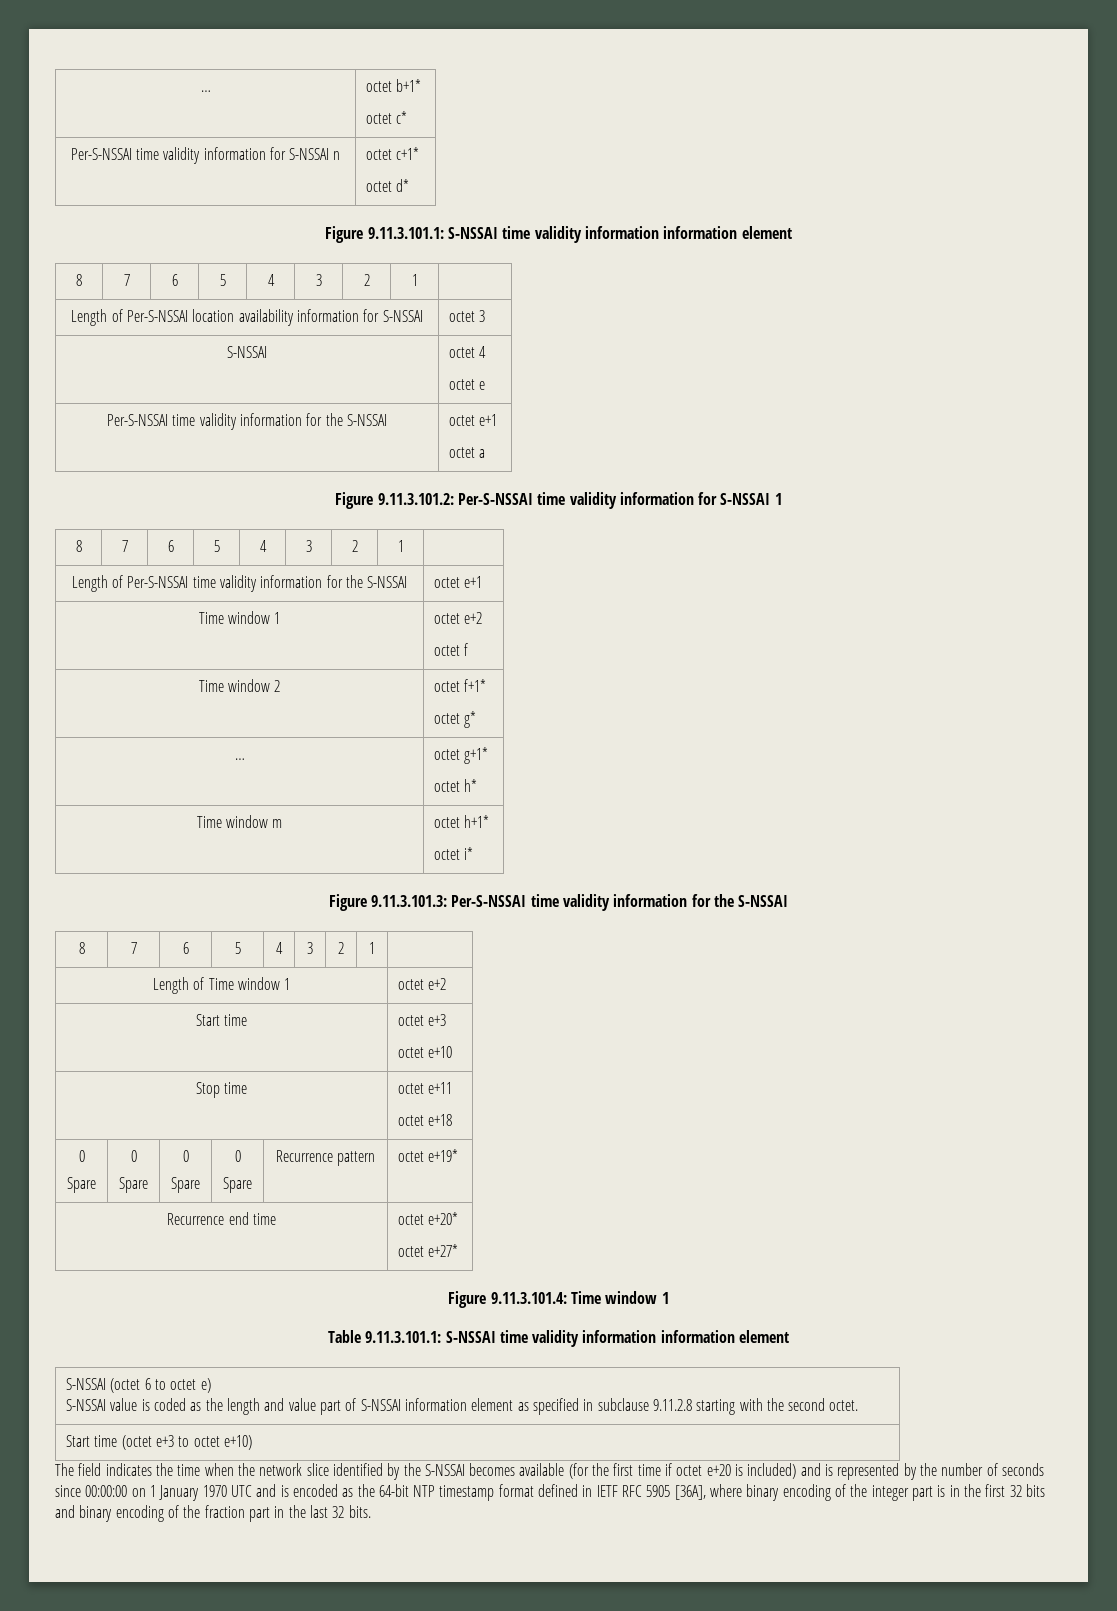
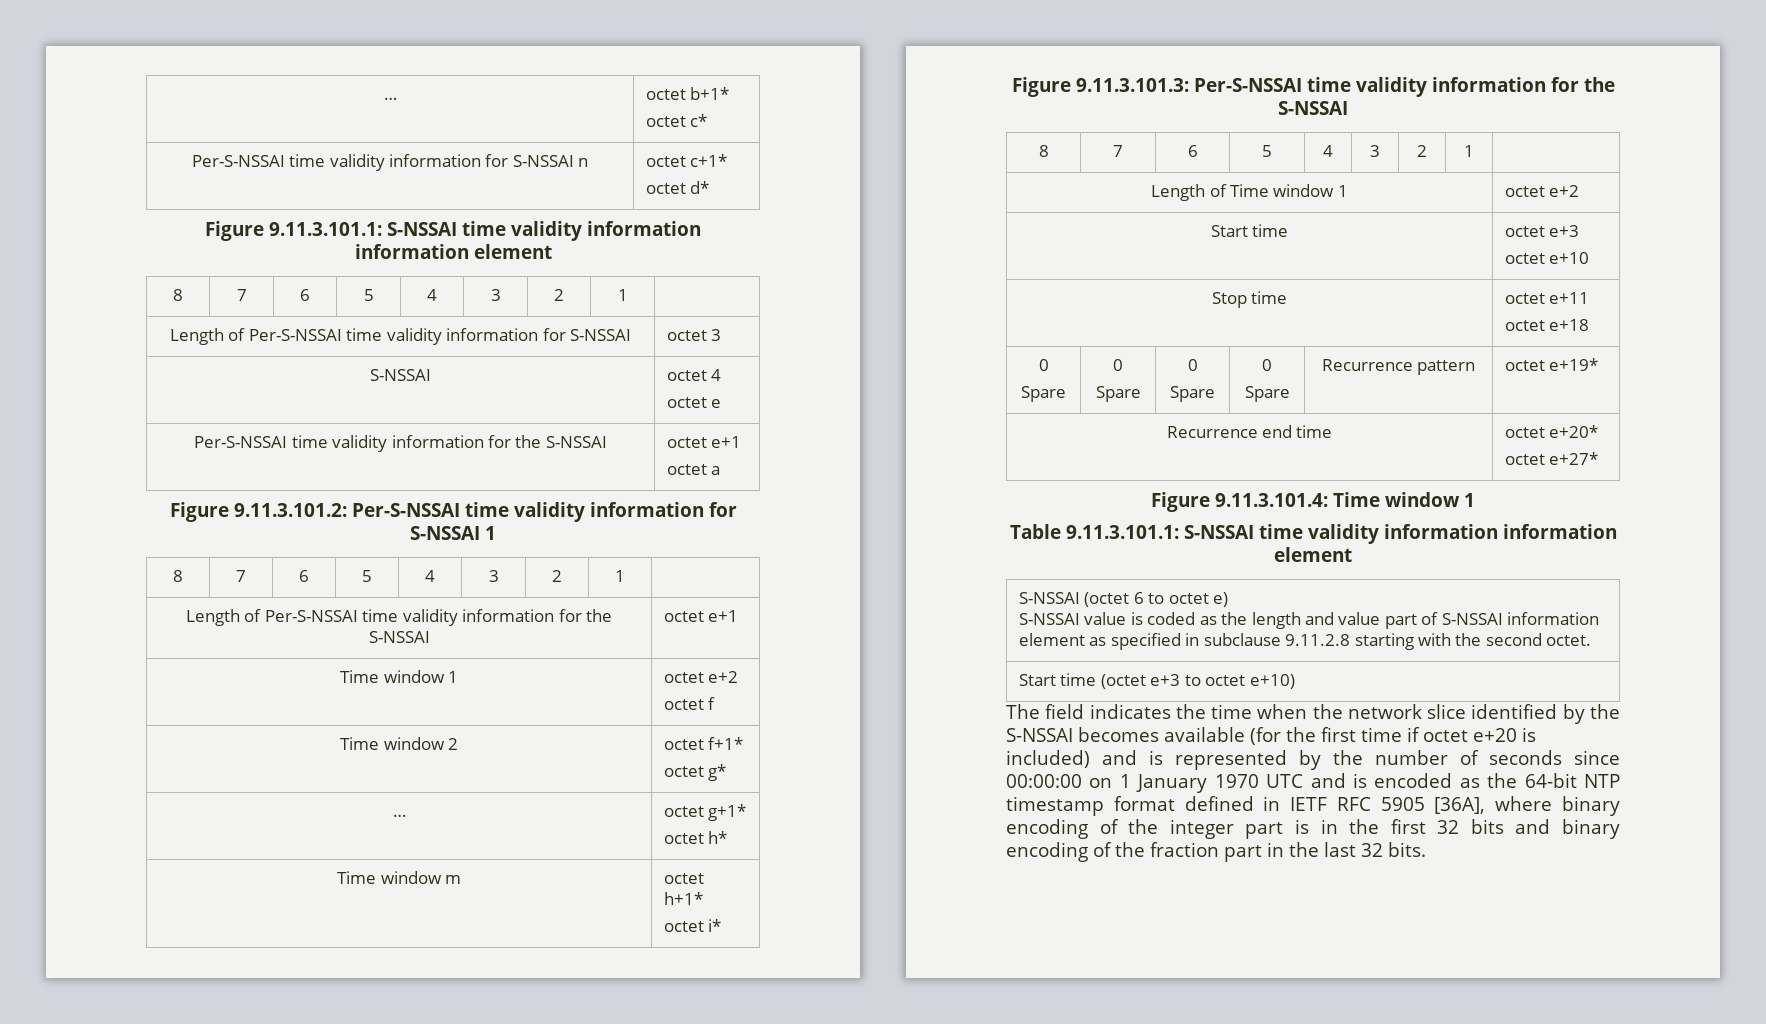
[192,309,294,326] location availability -> [346,328,442,345] time validity

